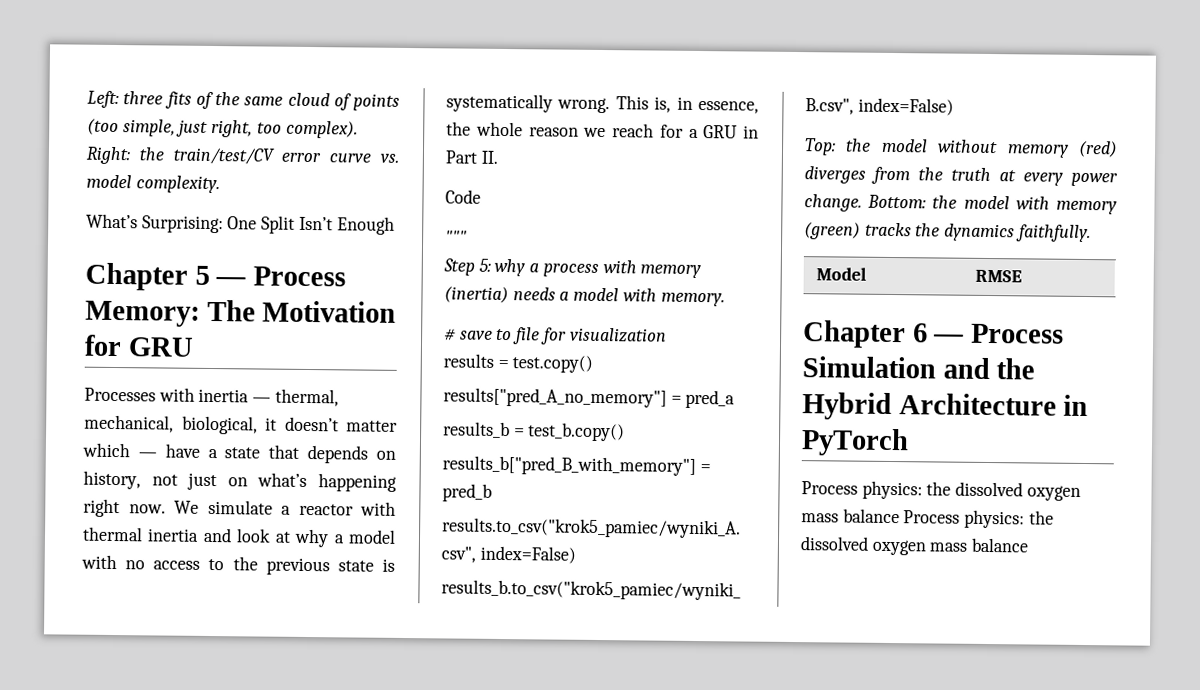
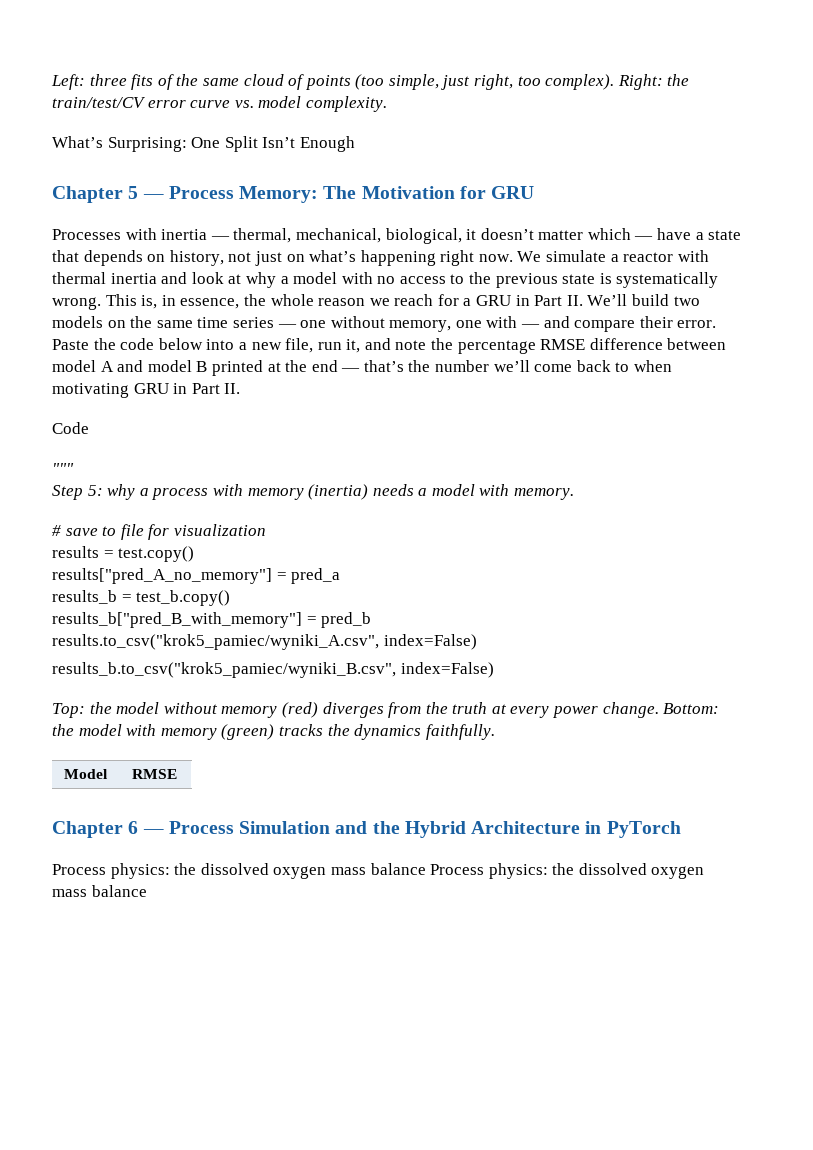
(498, 157) none -> [587,294,700,306] [52,316,717,332] [52,338,727,354] [52,360,673,376] [52,383,241,398] We’ll build two models on the same time series — one without memory, one with — and compare their error. Paste the code below into a new file, run it, and note the percentage RMSE difference between model A and model B printed at the end — that’s the number we’ll come back to when motivating GRU in Part II.

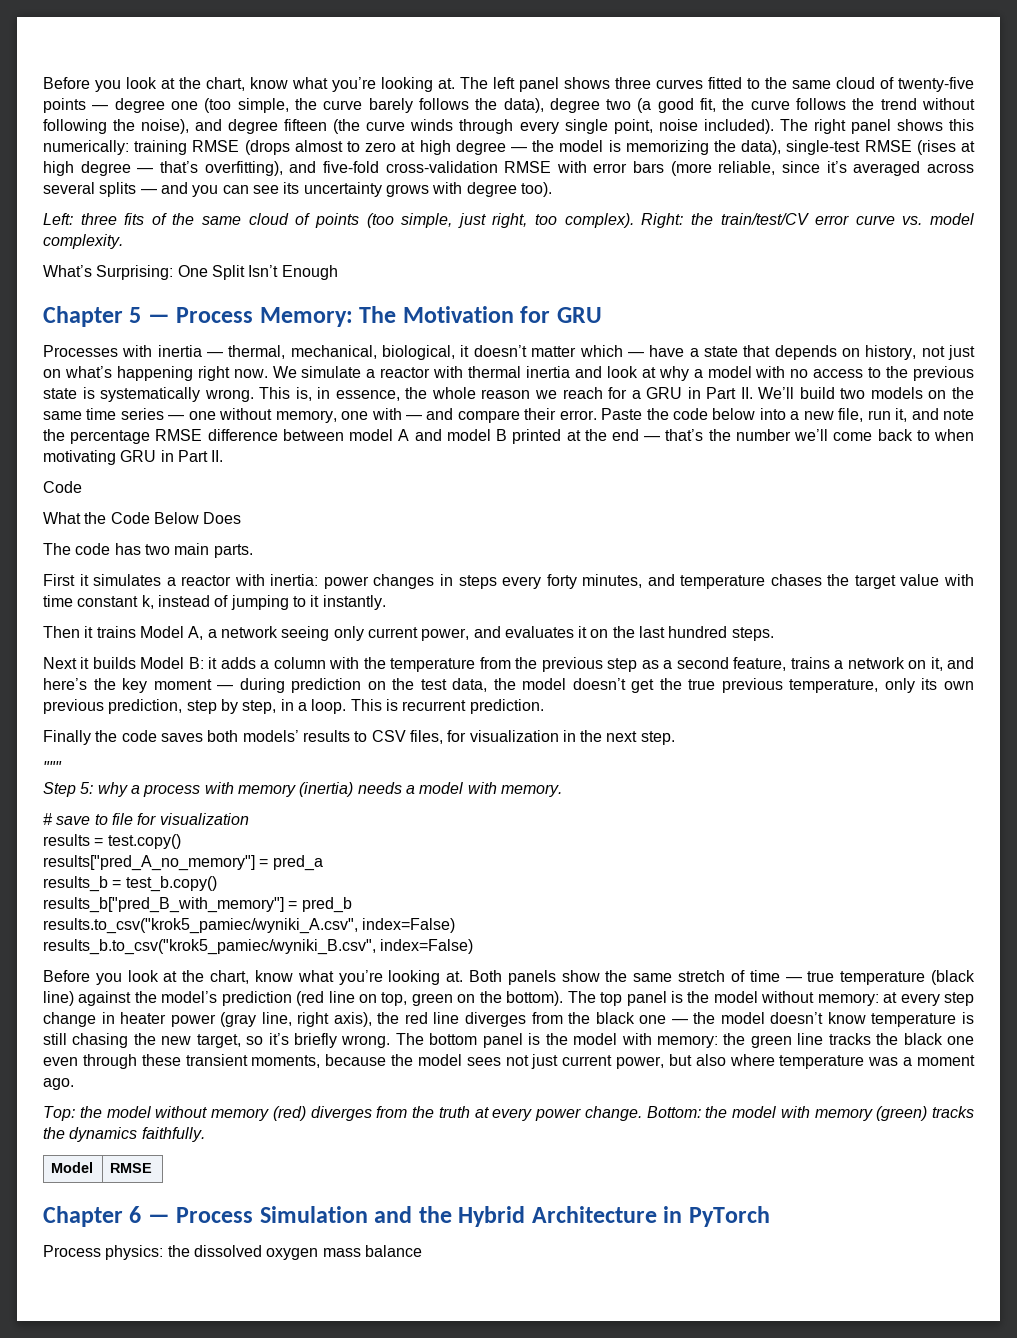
(51, 82) none -> [43,77,974,92] [43,98,976,113] [43,119,975,134] [43,140,976,155] [43,161,974,176] [43,182,552,197] Before you look at the chart, know what you’re looking at. The left panel shows three curves fitted to the same cloud of twenty-five points — degree one (too simple, the curve barely follows the data), degree two (a good fit, the curve follows the trend without following the noise), and degree fifteen (the curve winds through every single point, noise included). The right panel shows this numerically: training RMSE (drops almost to zero at high degree — the model is memorizing the data), single-test RMSE (rises at high degree — that’s overfitting), and five-fold cross-validation RMSE with error bars (more reliable, since it’s averaged across several splits — and you can see its uncertainty grows with degree too). //
(89, 428) none -> [43,512,242,524] [43,543,253,558] [43,574,974,589] [43,595,386,610] [43,626,774,641] [43,657,975,672] [43,678,974,693] [43,699,544,714] [43,730,675,745] // What the Code Below Does // The code has two main parts. // First it simulates a reactor with inertia: power changes in steps every forty minutes, and temperature chases the target value with time constant k, instead of jumping to it instantly. // Then it trains Model A, a network seeing only current power, and evaluates it on the last hundred steps. // Next it builds Model B: it adds a column with the temperature from the previous step as a second feature, trains a network on it, and here’s the key moment — during prediction on the test data, the model doesn’t get the true previous temperature, only its own previous prediction, step by step, in a loop. This is recurrent prediction. // Finally the code saves both models’ results to CSV files, for visualization in the next step.
(494, 670) none -> [43,970,976,985] [43,991,974,1006] [43,1012,974,1027] [43,1033,974,1048] [43,1054,976,1069] [43,1078,74,1090] // Before you look at the chart, know what you’re looking at. Both panels show the same stretch of time — true temperature (black line) against the model’s prediction (red line on top, green on the bottom). The top panel is the model without memory: at every step change in heater power (gray line, right axis), the red line diverges from the black one — the model doesn’t know temperature is still chasing the new target, so it’s briefly wrong. The bottom panel is the model with memory: the green line tracks the black one even through these transient moments, because the model sees not just current power, but also where temperature was a moment ago.
[430,863,705,879] [52,885,147,897] Process physics: the dissolved oxygen mass balance -> (422, 1251) none

